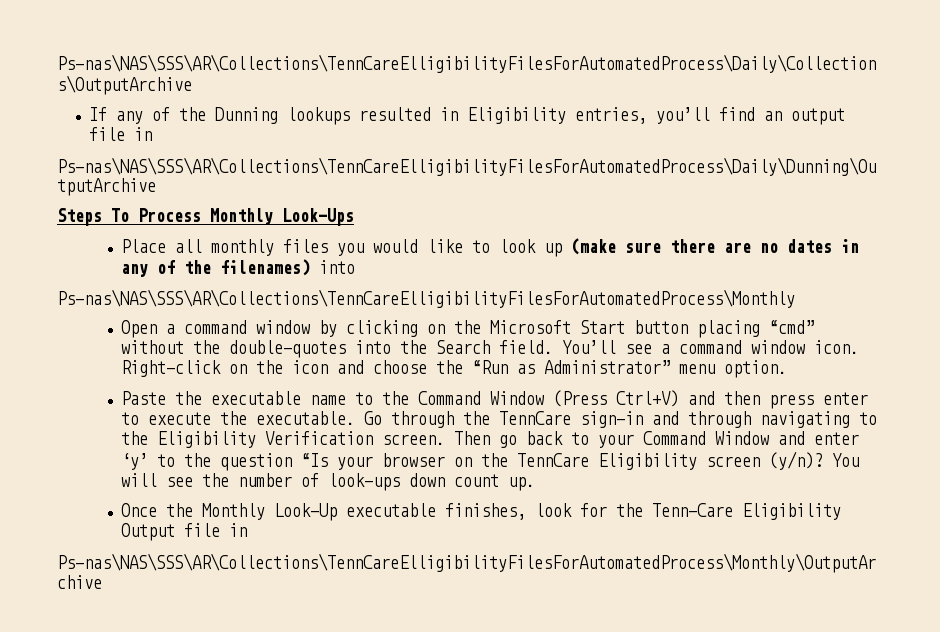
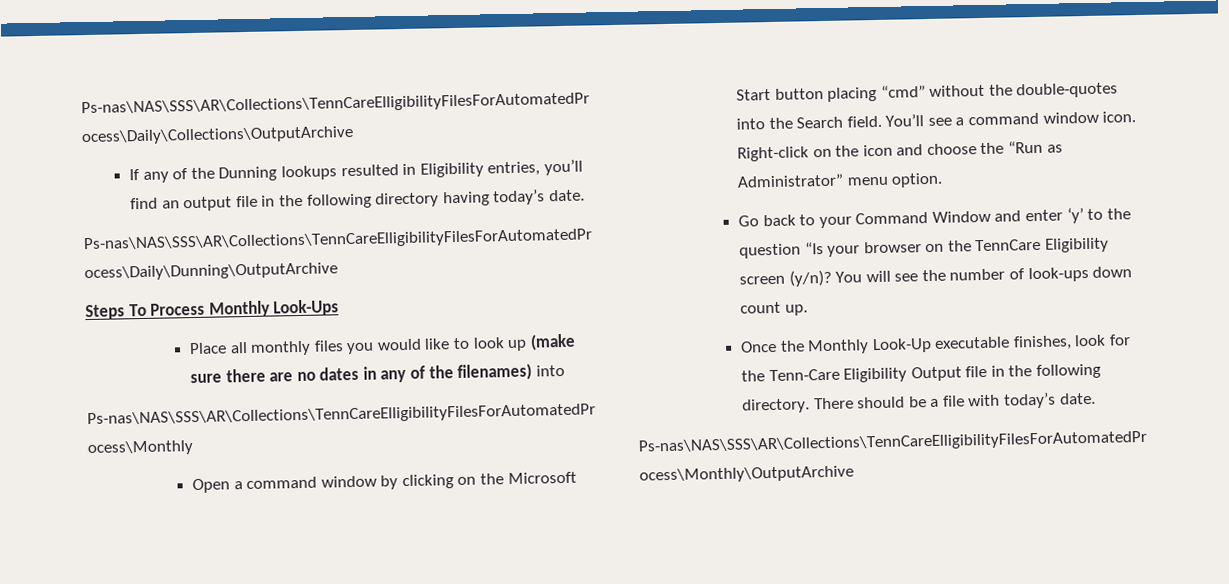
(152, 134) none -> [279,189,586,209] the following directory having today’s date.
[120,390,868,409] [120,411,877,428] [120,431,517,448] Paste the executable name to the Command Window (Press Ctrl+V) and then press enter to execute the executable. Go through the TennCare sign-in and through navigating to the Eligibility Verification screen. Then go -> [737,215,759,227] Go
(247, 530) none -> [1008,363,1102,379] [741,392,1096,414] the following directory. There should be a file with today’s date.

